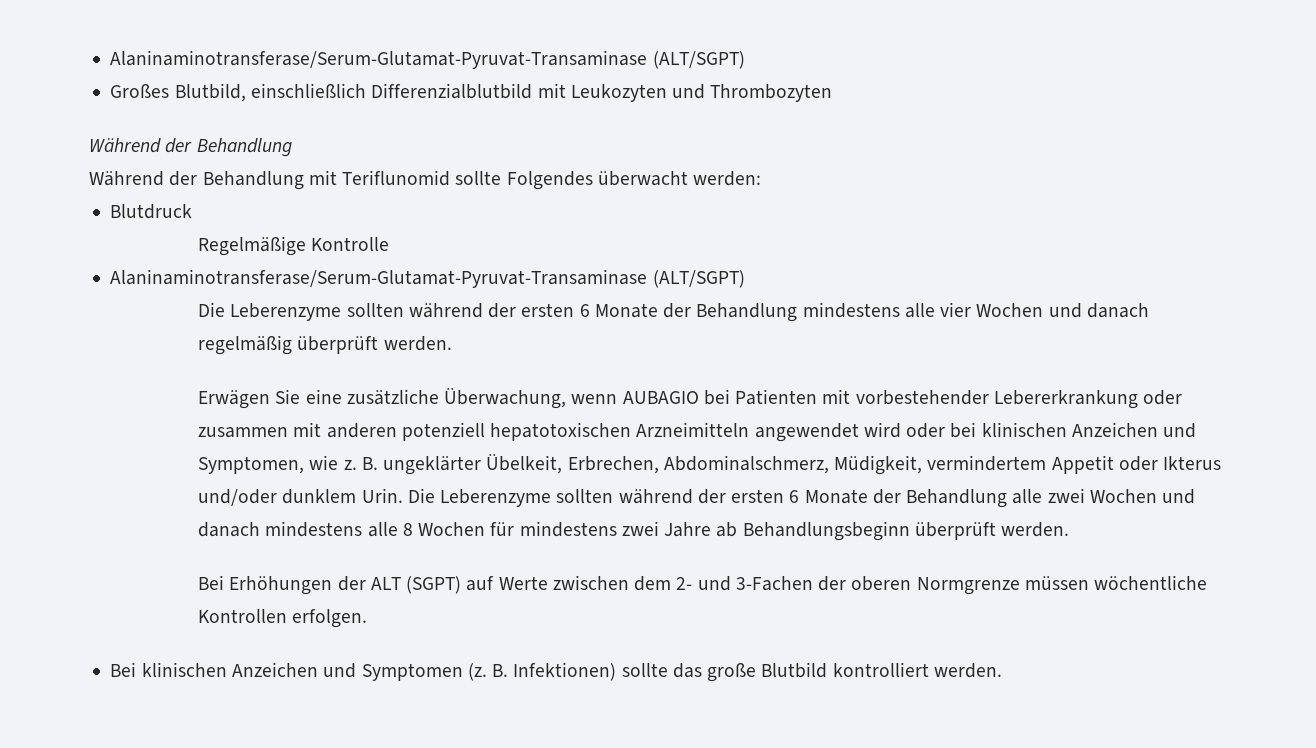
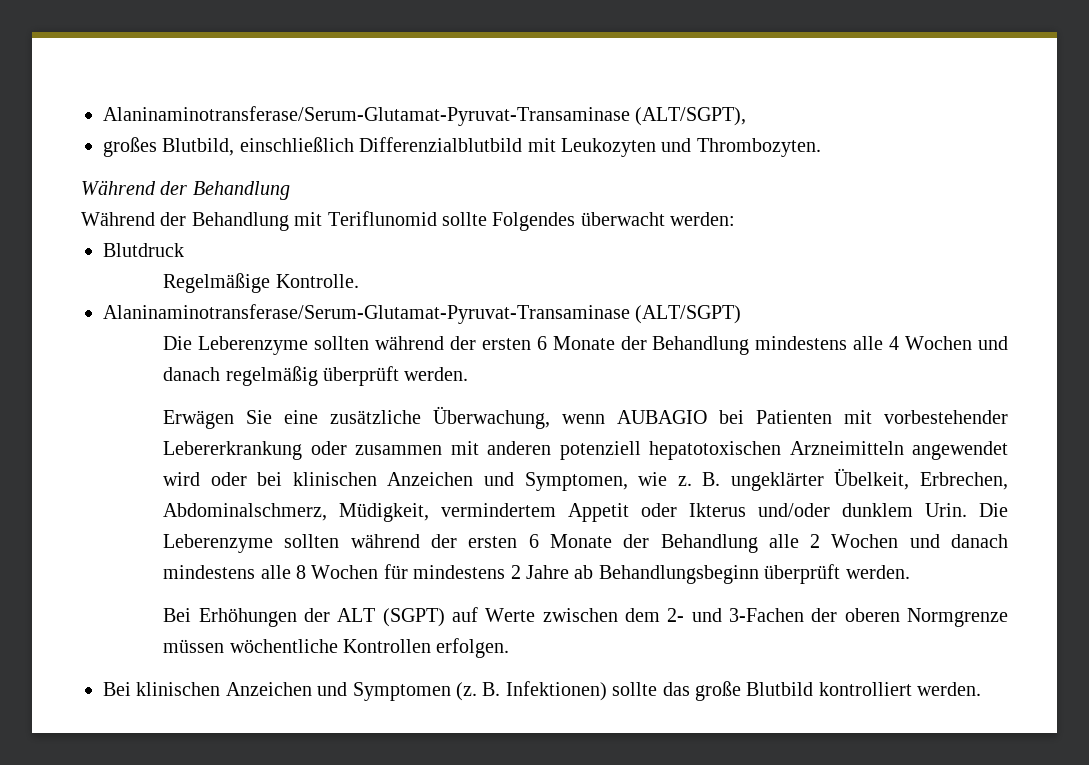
[110,50,745,69] [110,84,170,98] Alaninaminotransferase/Serum-Glutamat-Pyruvat-Transaminase (ALT/SGPT) // Großes -> [103,106,747,126] [103,137,157,157] Alaninaminotransferase/Serum-Glutamat-Pyruvat-Transaminase (ALT/SGPT), // großes
[710,84,833,102] Thrombozyten -> [696,138,821,157] Thrombozyten.
[311,237,390,251] Kontrolle -> [275,274,359,288] Kontrolle.
[940,302,972,317] vier -> [889,336,900,350] 4
[1047,488,1085,503] zwei -> [810,534,821,548] 2
[621,521,659,536] zwei -> [510,565,521,579] 2

